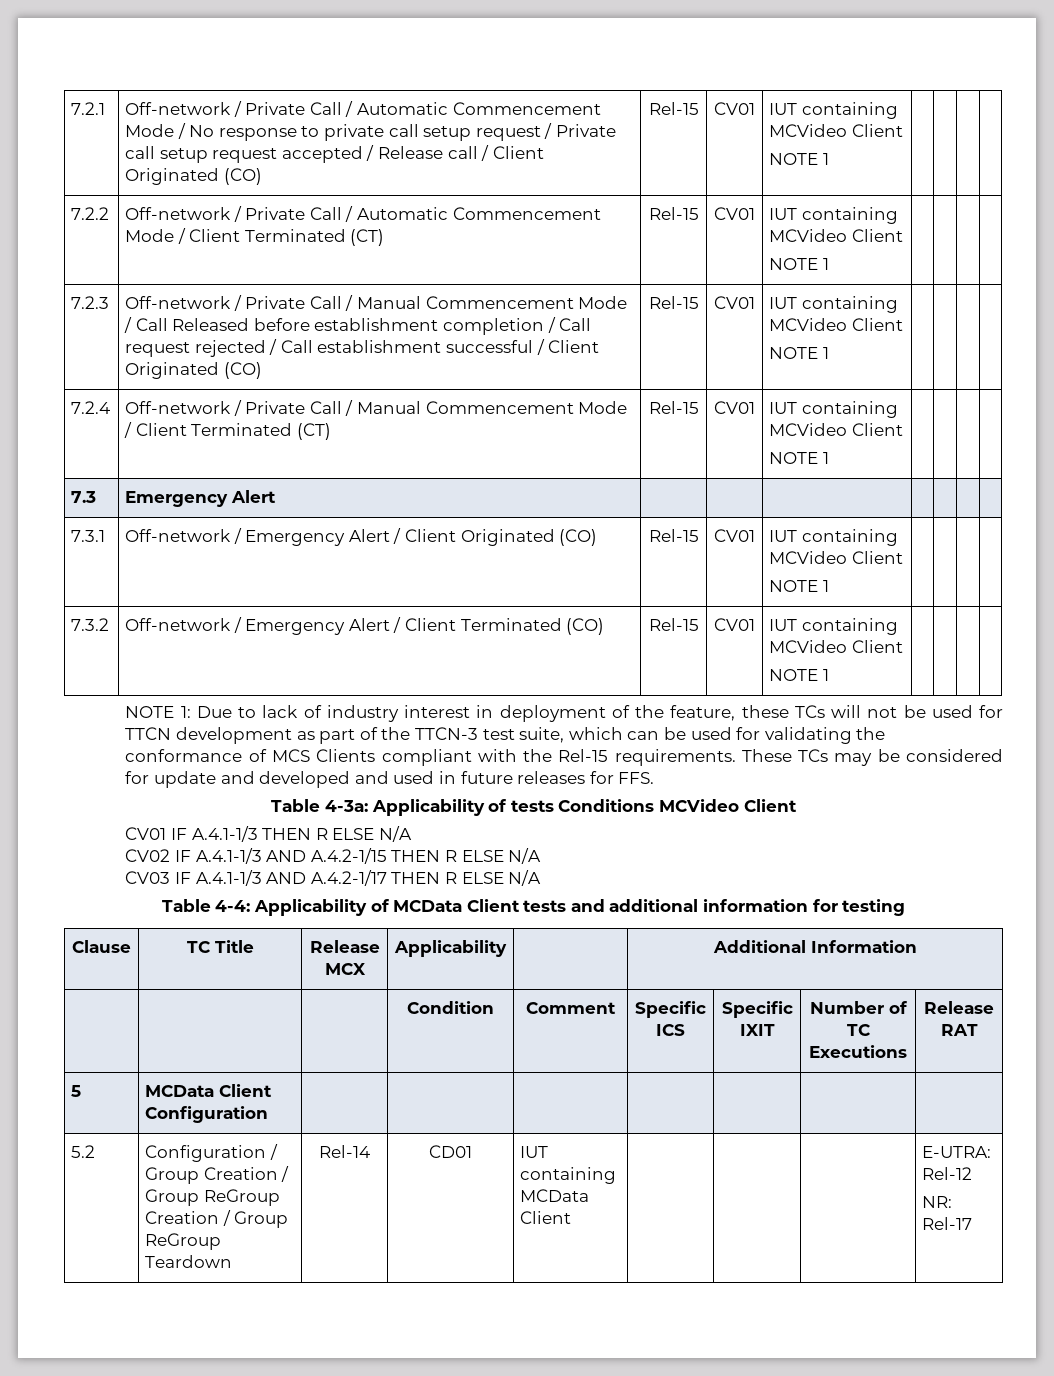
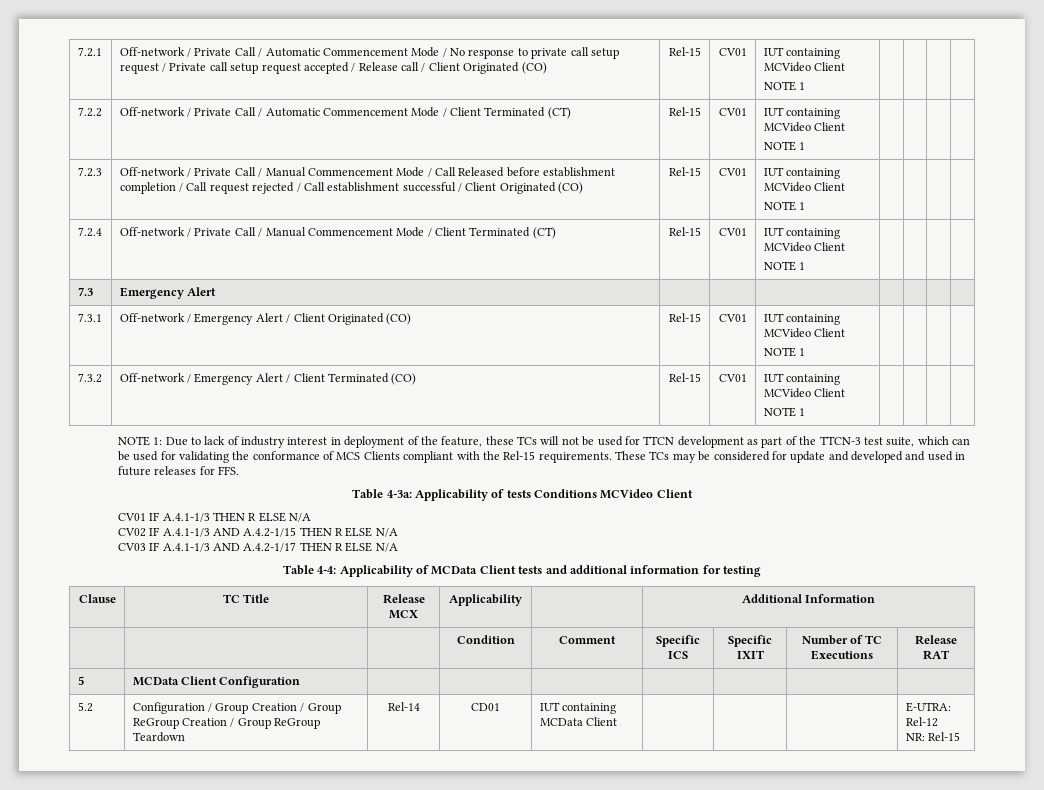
[922,1217,973,1230] Rel-17 -> [928,732,961,741] Rel-15

